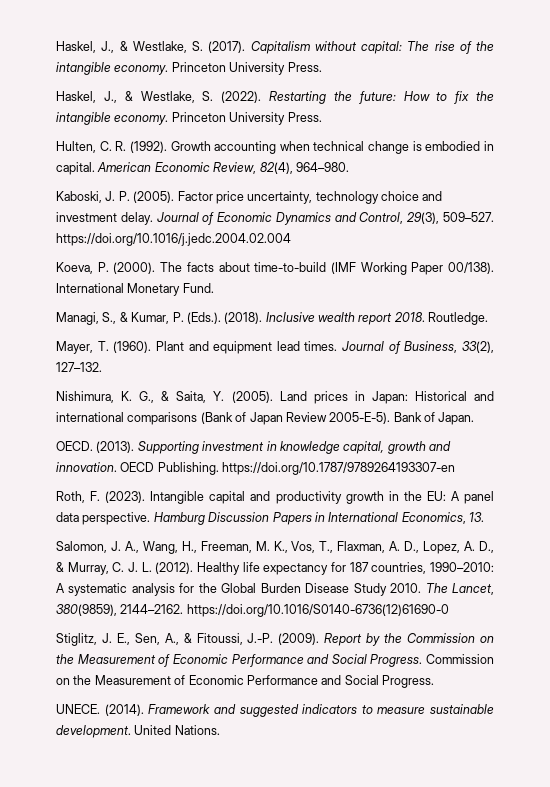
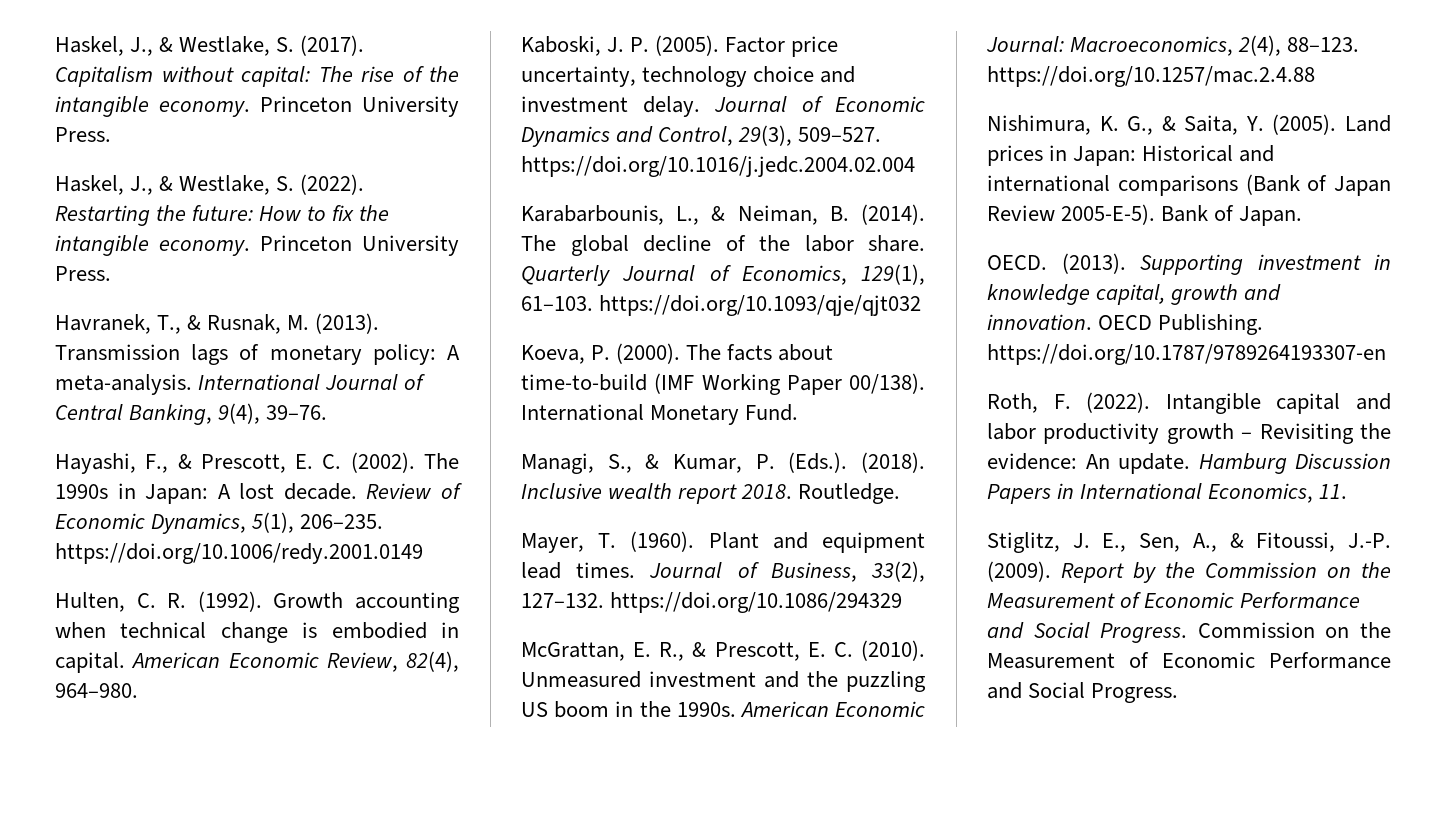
(322, 117) none -> [55,313,380,334] [55,344,460,365] [55,374,426,395] [55,403,328,425] [55,452,459,474] [55,483,462,504] [55,512,384,534] [55,543,423,564] // Havranek, T., & Rusnak, M. (2013). Transmission lags of monetary policy: A meta-analysis. International Journal of Central Banking, 9(4), 39–76. // Hayashi, F., & Prescott, E. C. (2002). The 1990s in Japan: A lost decade. Review of Economic Dynamics, 5(1), 206–235. https://doi.org/10.1006/redy.2001.0149
(291, 239) none -> [521,204,925,225] [521,235,925,256] [521,264,925,286] [521,295,922,316] // Karabarbounis, L., & Neiman, B. (2014). The global decline of the labor share. Quarterly Journal of Economics, 129(1), 61–103. https://doi.org/10.1093/qje/qjt032
(102, 367) none -> [610,592,903,613] [521,640,925,661] [521,671,926,692] [521,701,925,718] [986,35,1360,56] [987,66,1315,87] https://doi.org/10.1086/294329 // McGrattan, E. R., & Prescott, E. C. (2010). Unmeasured investment and the puzzling US boom in the 1990s. American Economic Journal: Macroeconomics, 2(4), 88–123. https://doi.org/10.1257/mac.2.4.88
[105,491,146,503] (2023). -> [1086,392,1151,413] (2022).
(271, 496) none -> [987,423,1036,440] labor
[388,491,494,504] [56,512,151,525] in the EU: A panel data perspective. -> [1241,423,1391,444] [987,453,1190,474] – Revisiting the evidence: An update.
[469,512,484,522] [56,541,495,554] [56,562,495,575] [56,583,494,596] [56,604,449,617] 13. // Salomon, J. A., Wang, H., Freeman, M. K., Vos, T., Flaxman, A. D., Lopez, A. D., & Murray, C. J. L. (2012). Healthy life expectancy for 187 countries, 1990–2010: A systematic analysis for the Global Burden Disease Study 2010. The Lancet, 380(9859), 2144–2162. https://doi.org/10.1016/S0140-6736(12)61690-0 -> [1319,484,1348,499] 11.
[56,704,494,717] [56,725,220,738] // UNECE. (2014). Framework and suggested indicators to measure sustainable development. United Nations. -> (1179, 693) none

